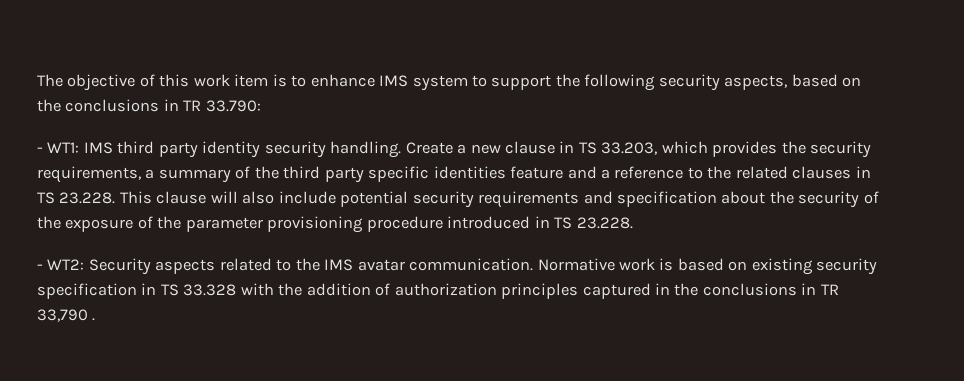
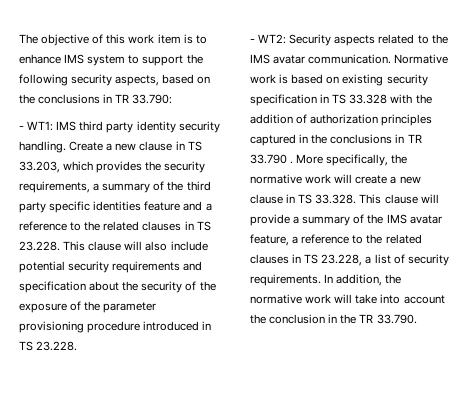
[37,309,96,322] 33,790 . -> [250,154,408,166] [250,174,421,184] [250,194,439,204] [250,214,442,226] [250,234,422,246] [250,254,449,266] [250,274,402,286] [250,294,445,304] [250,314,417,324] 33.790 . More specifically, the normative work will create a new clause in TS 33.328. This clause will provide a summary of the IMS avatar feature, a reference to the related clauses in TS 23.228, a list of security requirements. In addition, the normative work will take into account the conclusion in the TR 33.790.

